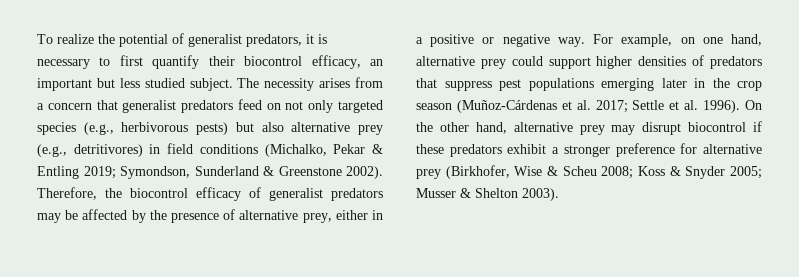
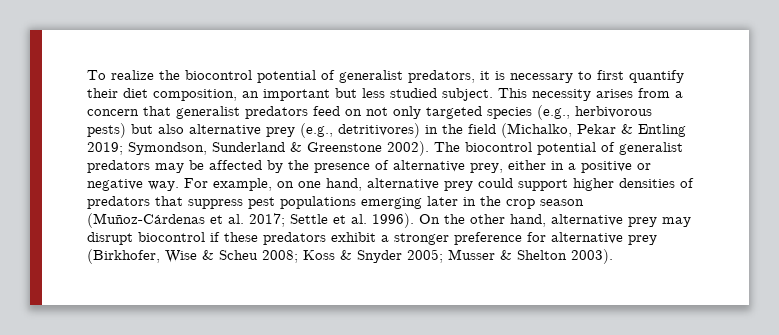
(115, 39) none -> [185,70,252,80] biocontrol
[244,55,361,69] biocontrol efficacy, -> [123,88,237,101] diet composition,
[237,78,260,88] The -> [498,88,527,98] This
[167,143,258,154] field conditions -> [442,124,496,134] the field
[37,187,241,201] Therefore, the biocontrol efficacy -> [434,142,596,155] The biocontrol potential

